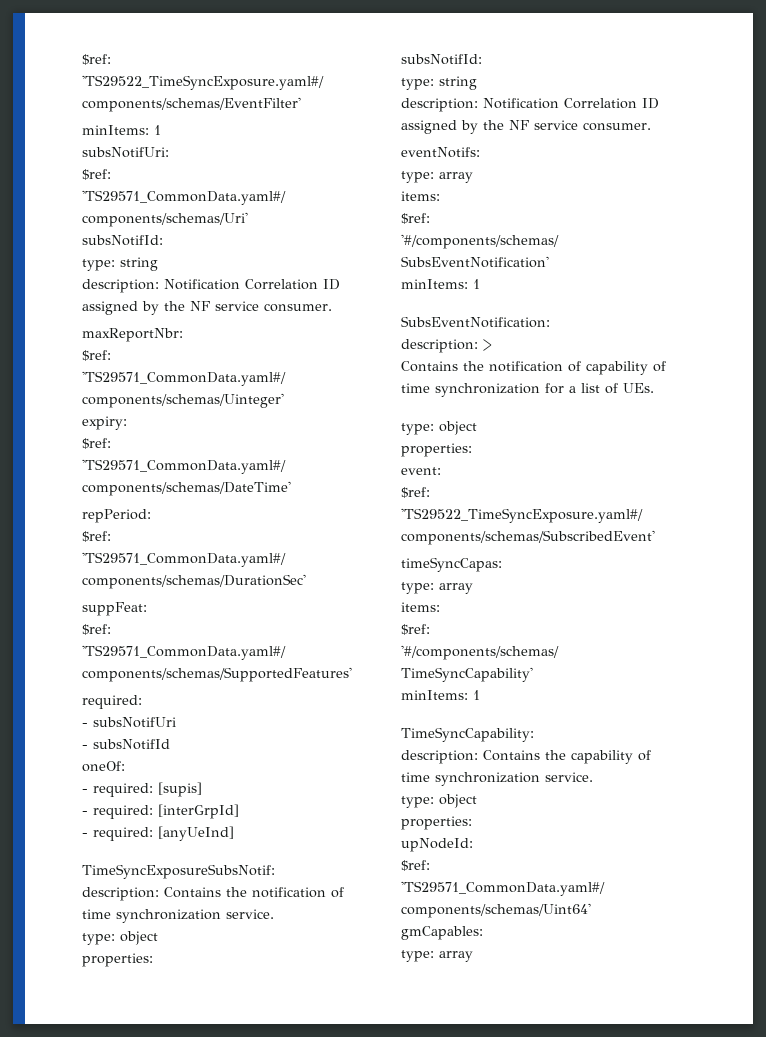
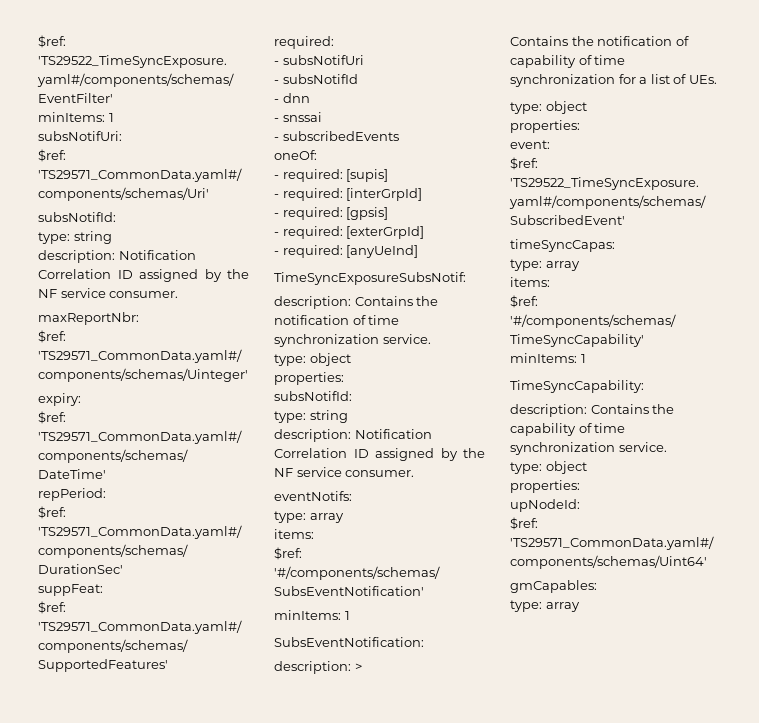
(170, 744) none -> [274,93,310,103] [274,112,322,122] [274,131,399,141] // - dnn // - snssai // - subscribedEvents
(239, 811) none -> [274,207,389,220] [274,226,425,239] // - required: [gpsis] // - required: [exterGrpId]

